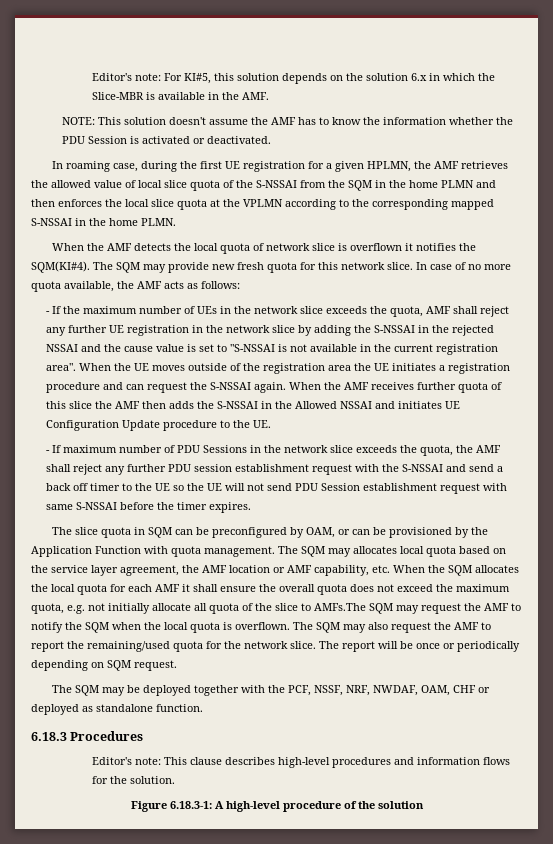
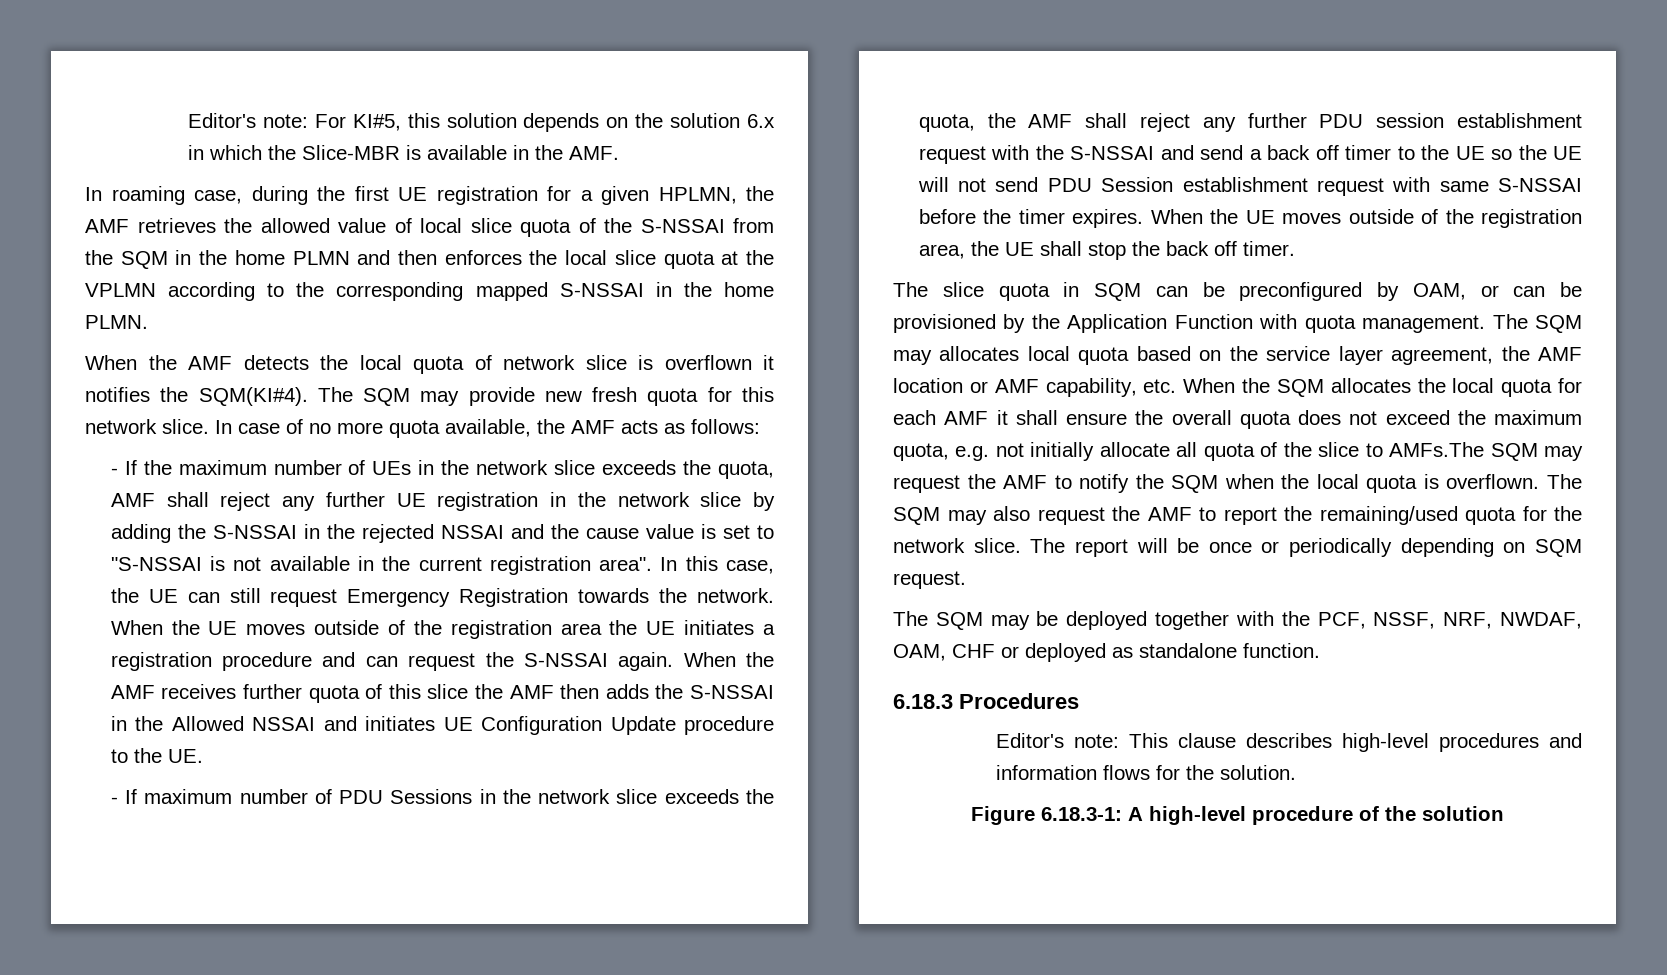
[61,117,513,125] [61,136,271,144] // NOTE: This solution doesn't assume the AMF has to know the information whether the PDU Session is activated or deactivated. -> (620, 153) none
(77, 367) none -> [660,556,775,574] [110,588,774,607] In this case, the UE can still request Emergency Registration towards the network.
(252, 507) none -> [1150,209,1582,228] [918,241,1295,260] When the UE moves outside of the registration area, the UE shall stop the back off timer.

